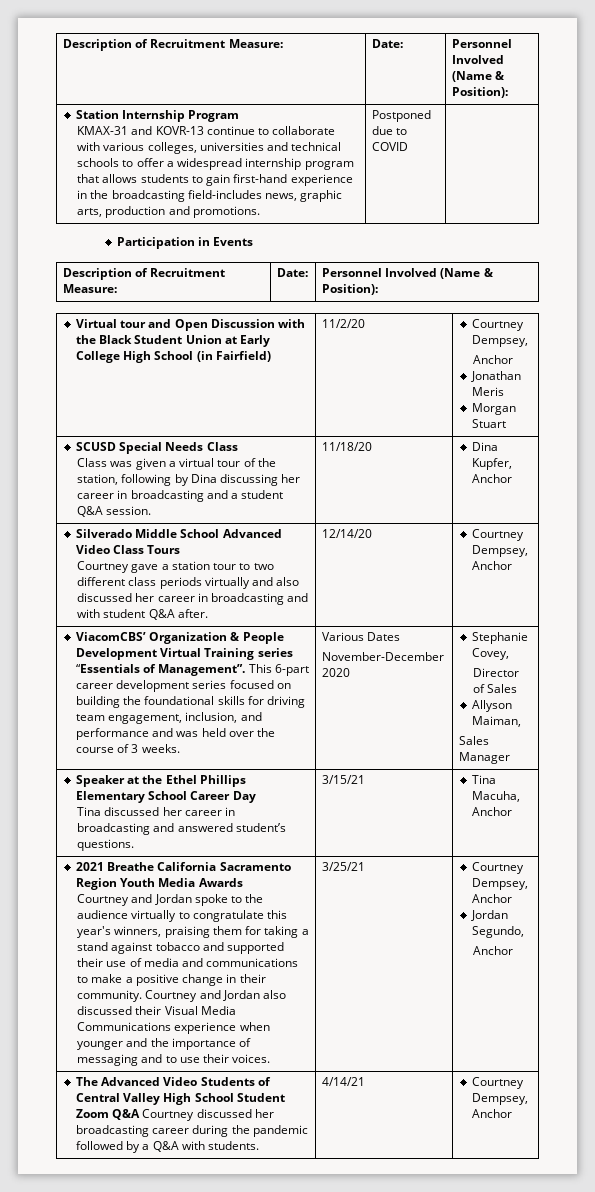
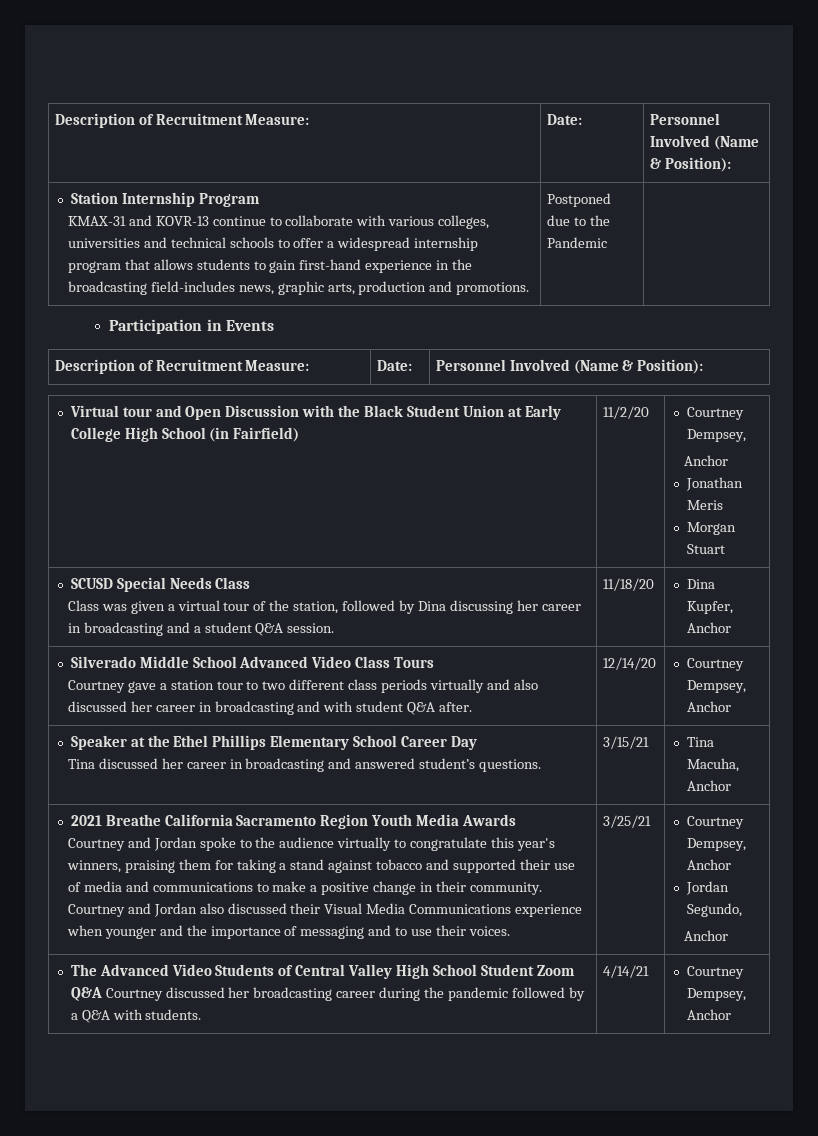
[371,142,408,151] COVID -> [589,215,610,226] [546,237,607,248] the Pandemic
[121,474,172,486] following -> [342,600,396,611] followed
[75,632,284,644] [75,648,293,660] [75,664,309,676] [75,680,291,692] [75,696,306,708] [75,712,262,724] [75,728,276,740] [75,744,180,753] [321,632,401,641] [321,652,444,661] [321,668,350,677] [471,632,528,644] [471,648,509,660] [473,668,520,677] [473,684,518,693] [471,700,512,712] [471,716,521,727] [458,736,489,745] [458,752,510,764] // ViacomCBS’ Organization & People Development Virtual Training series “Essentials of Management”. This 6-part career development series focused on building the foundational skills for driving team engagement, inclusion, and performance and was held over the course of 3 weeks. | Various Dates // November-December 2020 | Stephanie Covey, // Director of Sales // Allyson Maiman, // Sales Manager -> (731, 706) none

